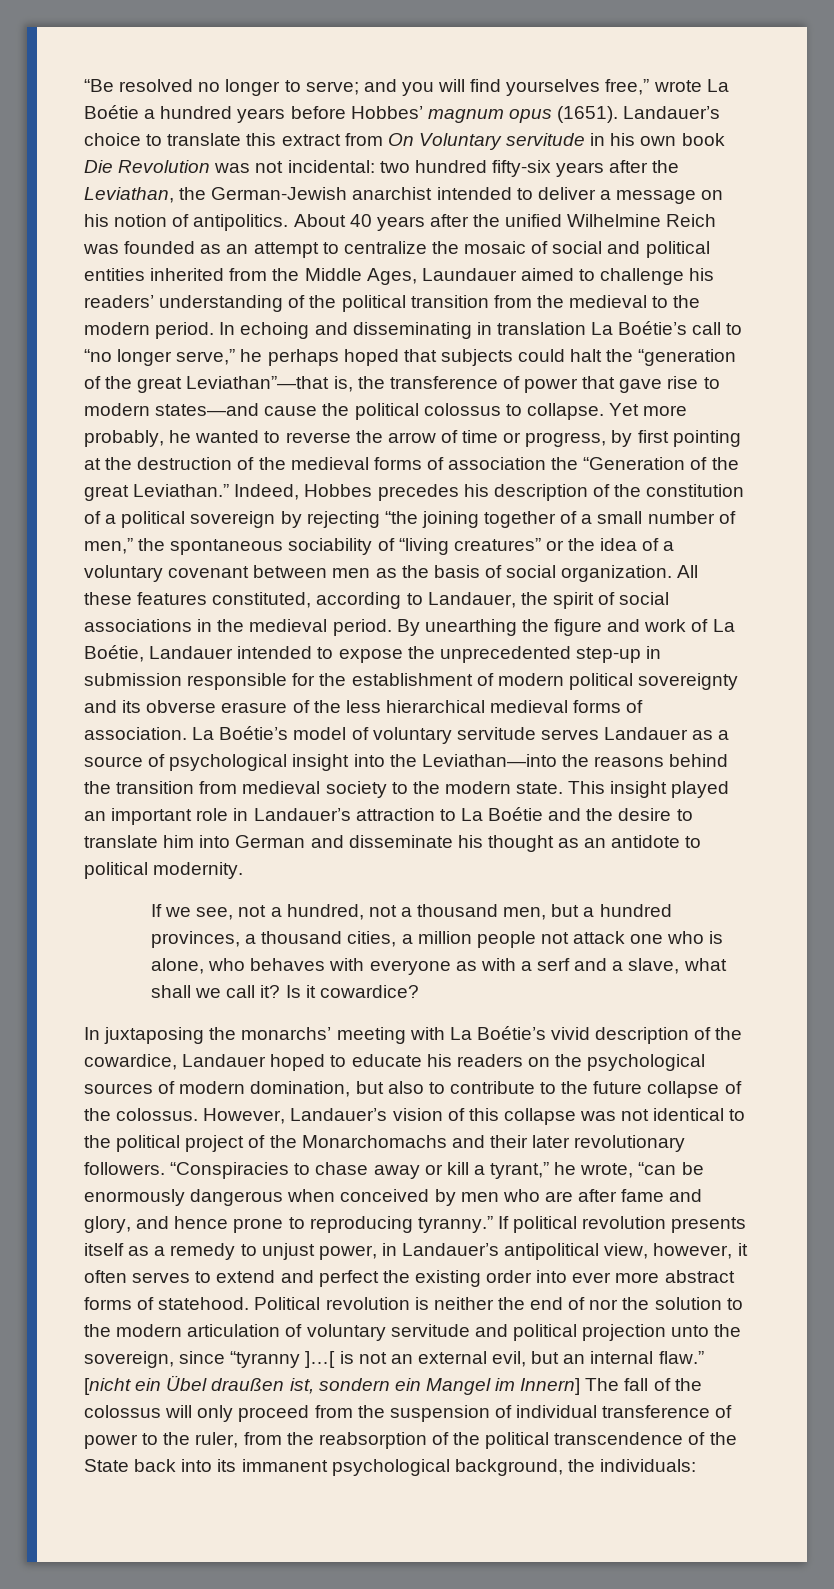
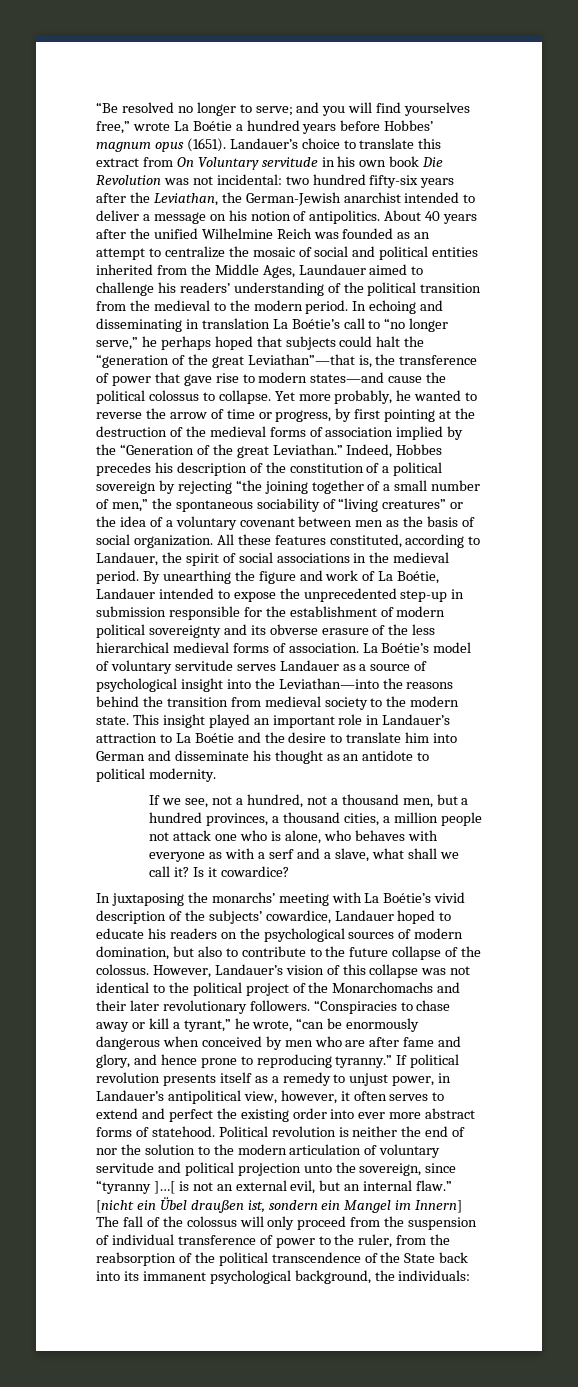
(547, 463) none -> [396,426,464,440] implied by
(743, 1033) none -> [208,910,262,924] subjects’

